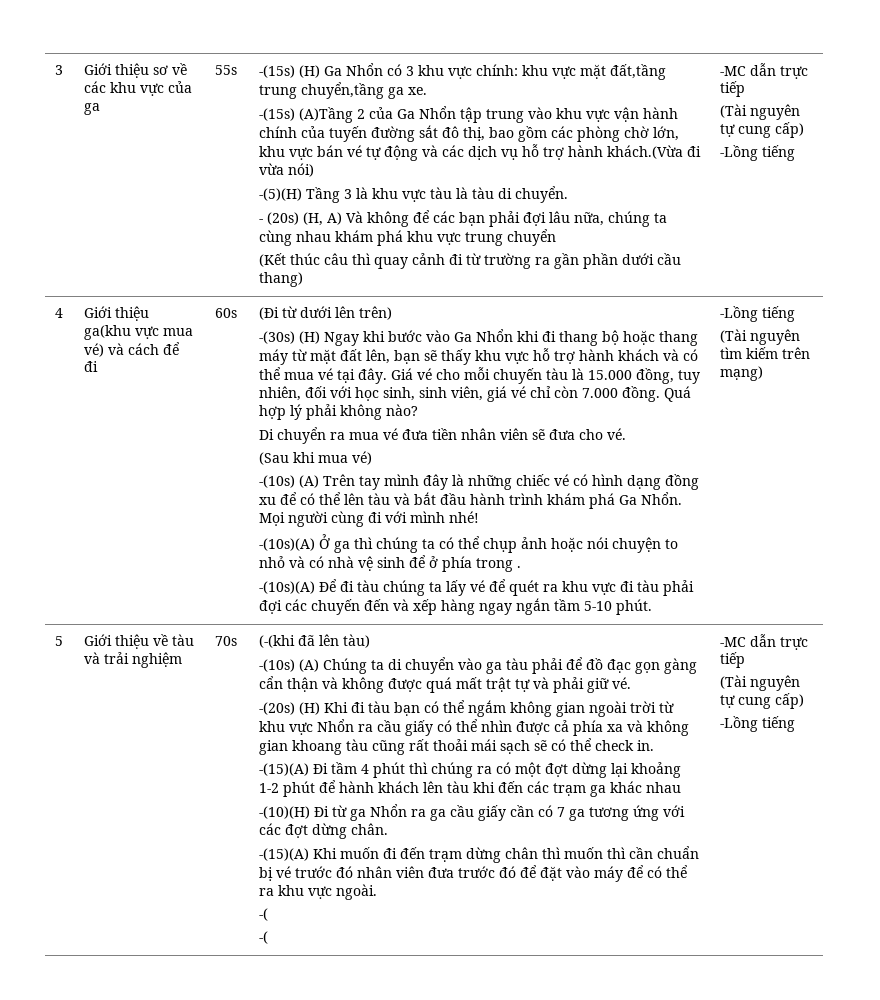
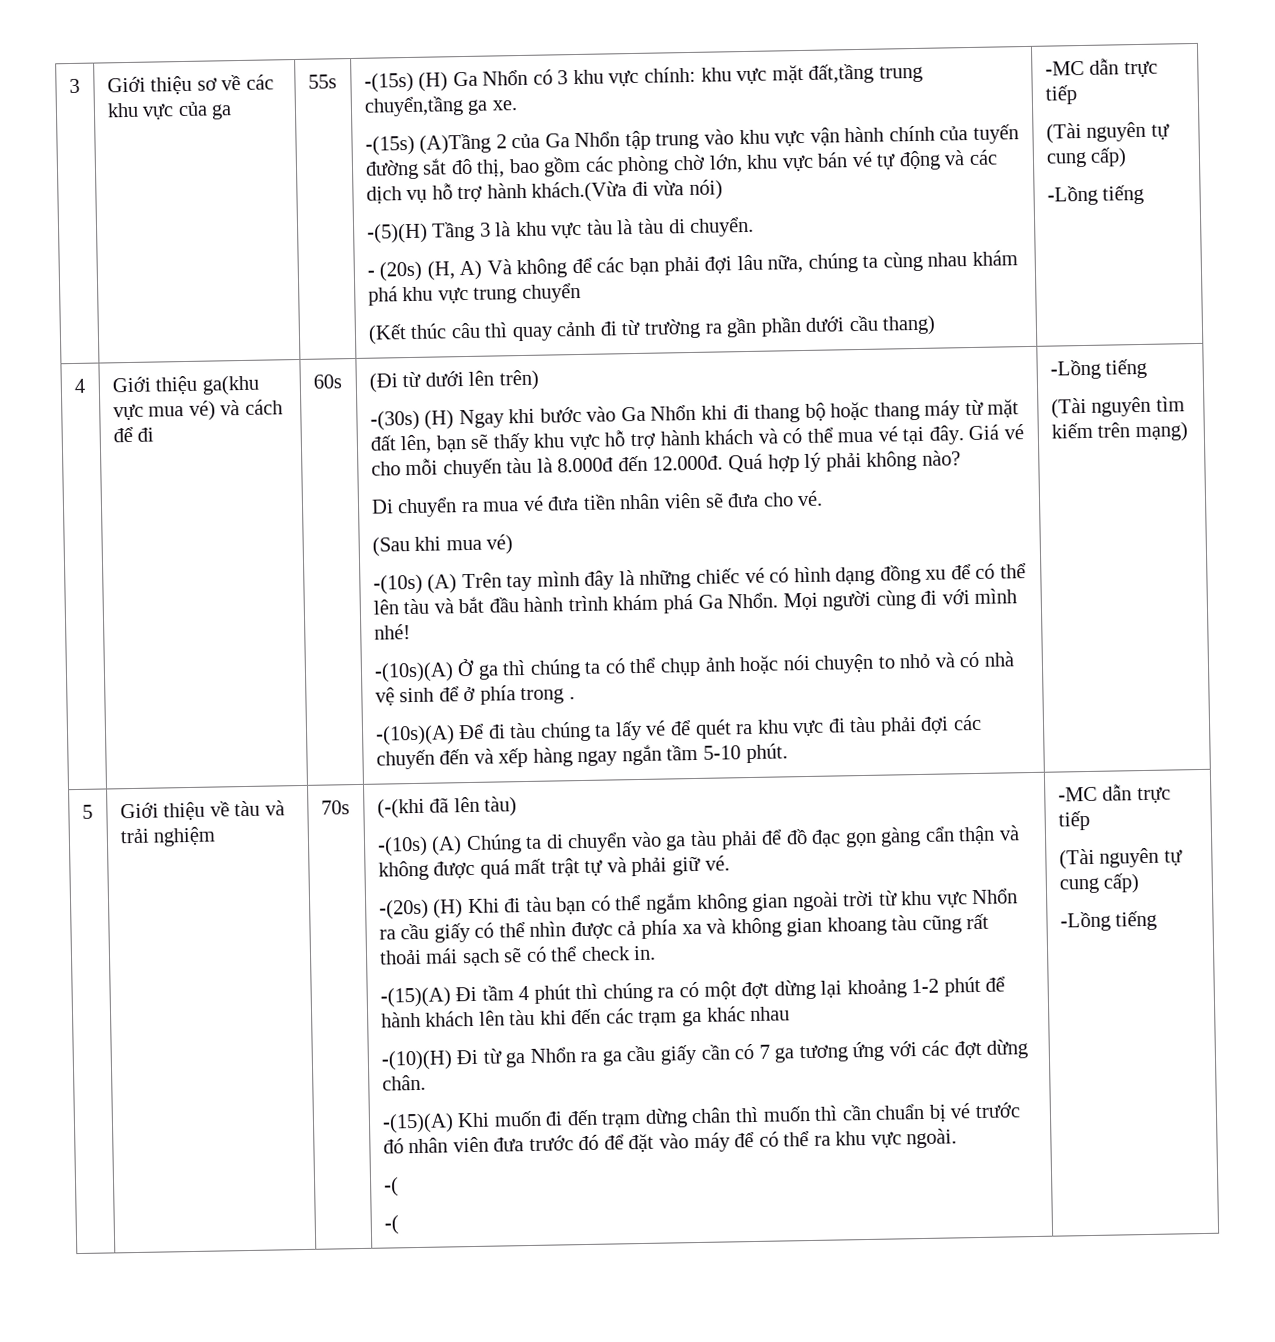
[588,368,701,384] [259,386,661,402] 15.000 đồng, tuy nhiên, đối với học sinh, sinh viên, giá vé chỉ còn 7.000 đồng. -> [557,455,724,473] 8.000đ đến 12.000đ.

